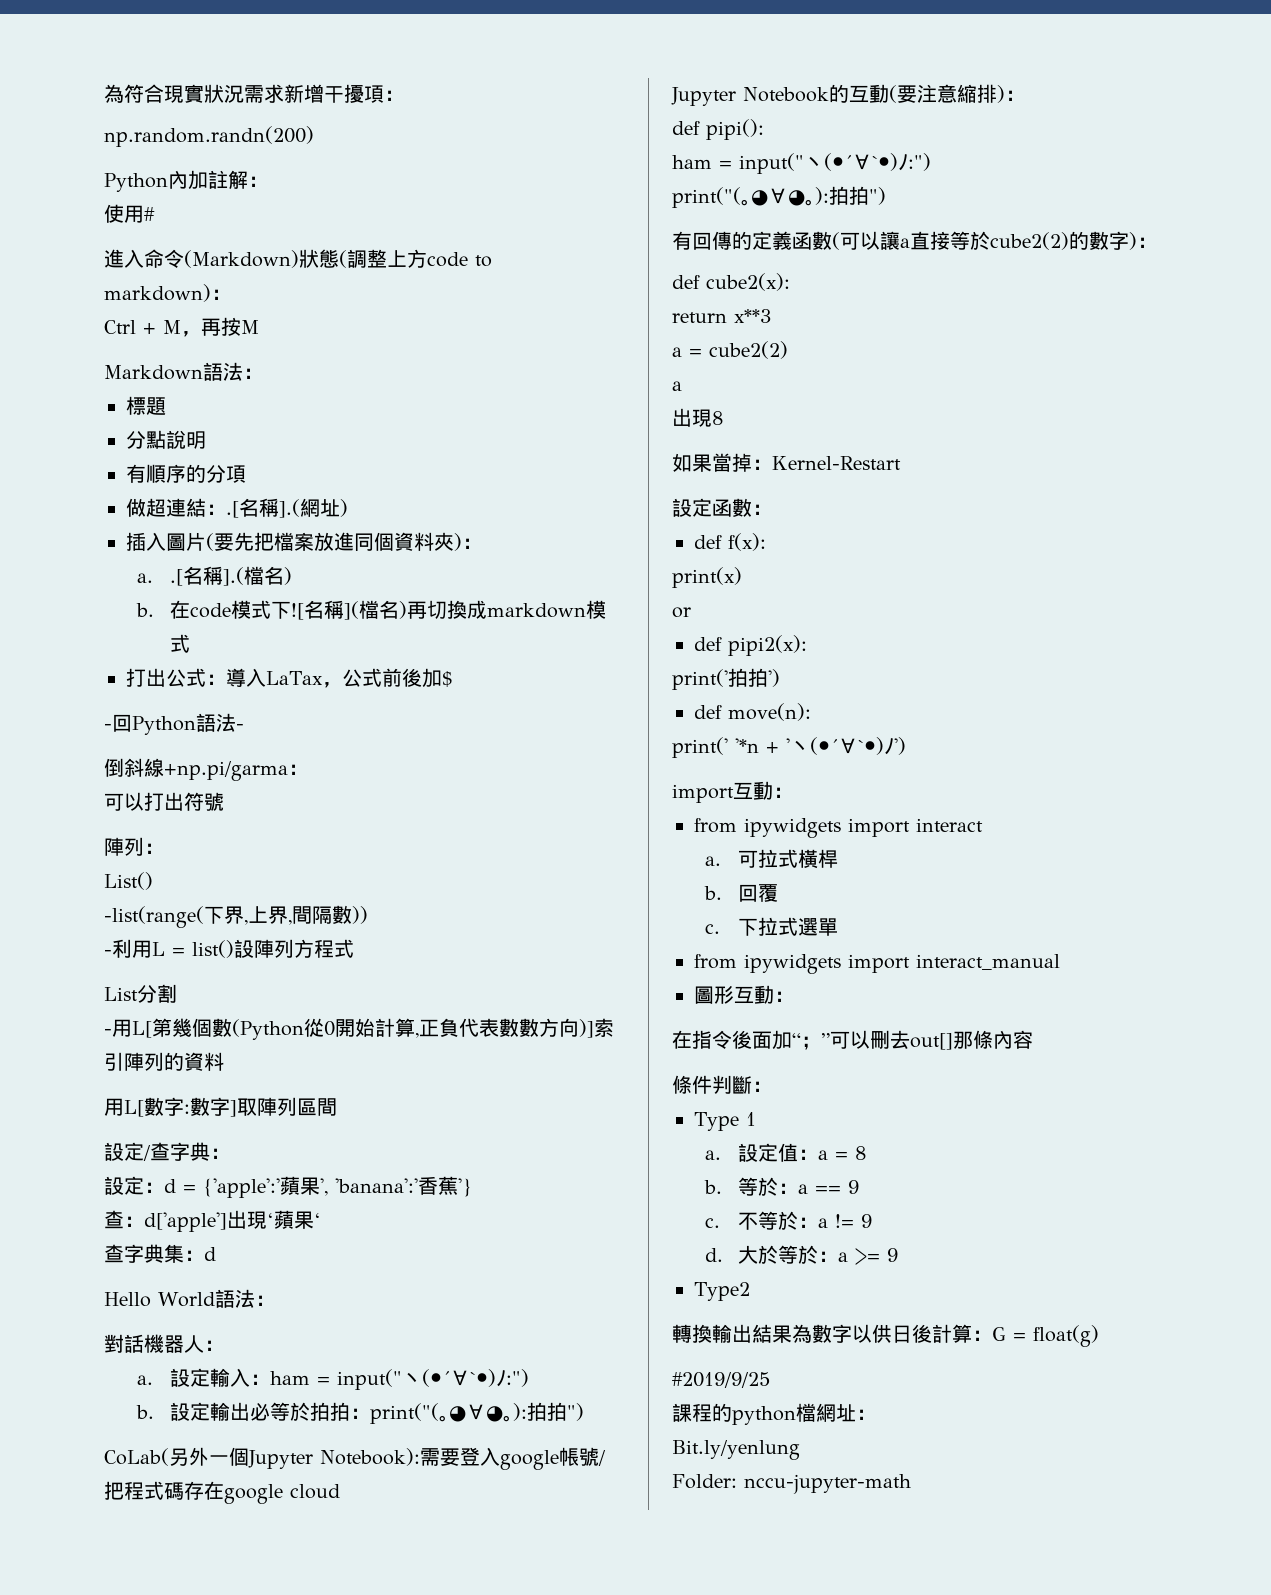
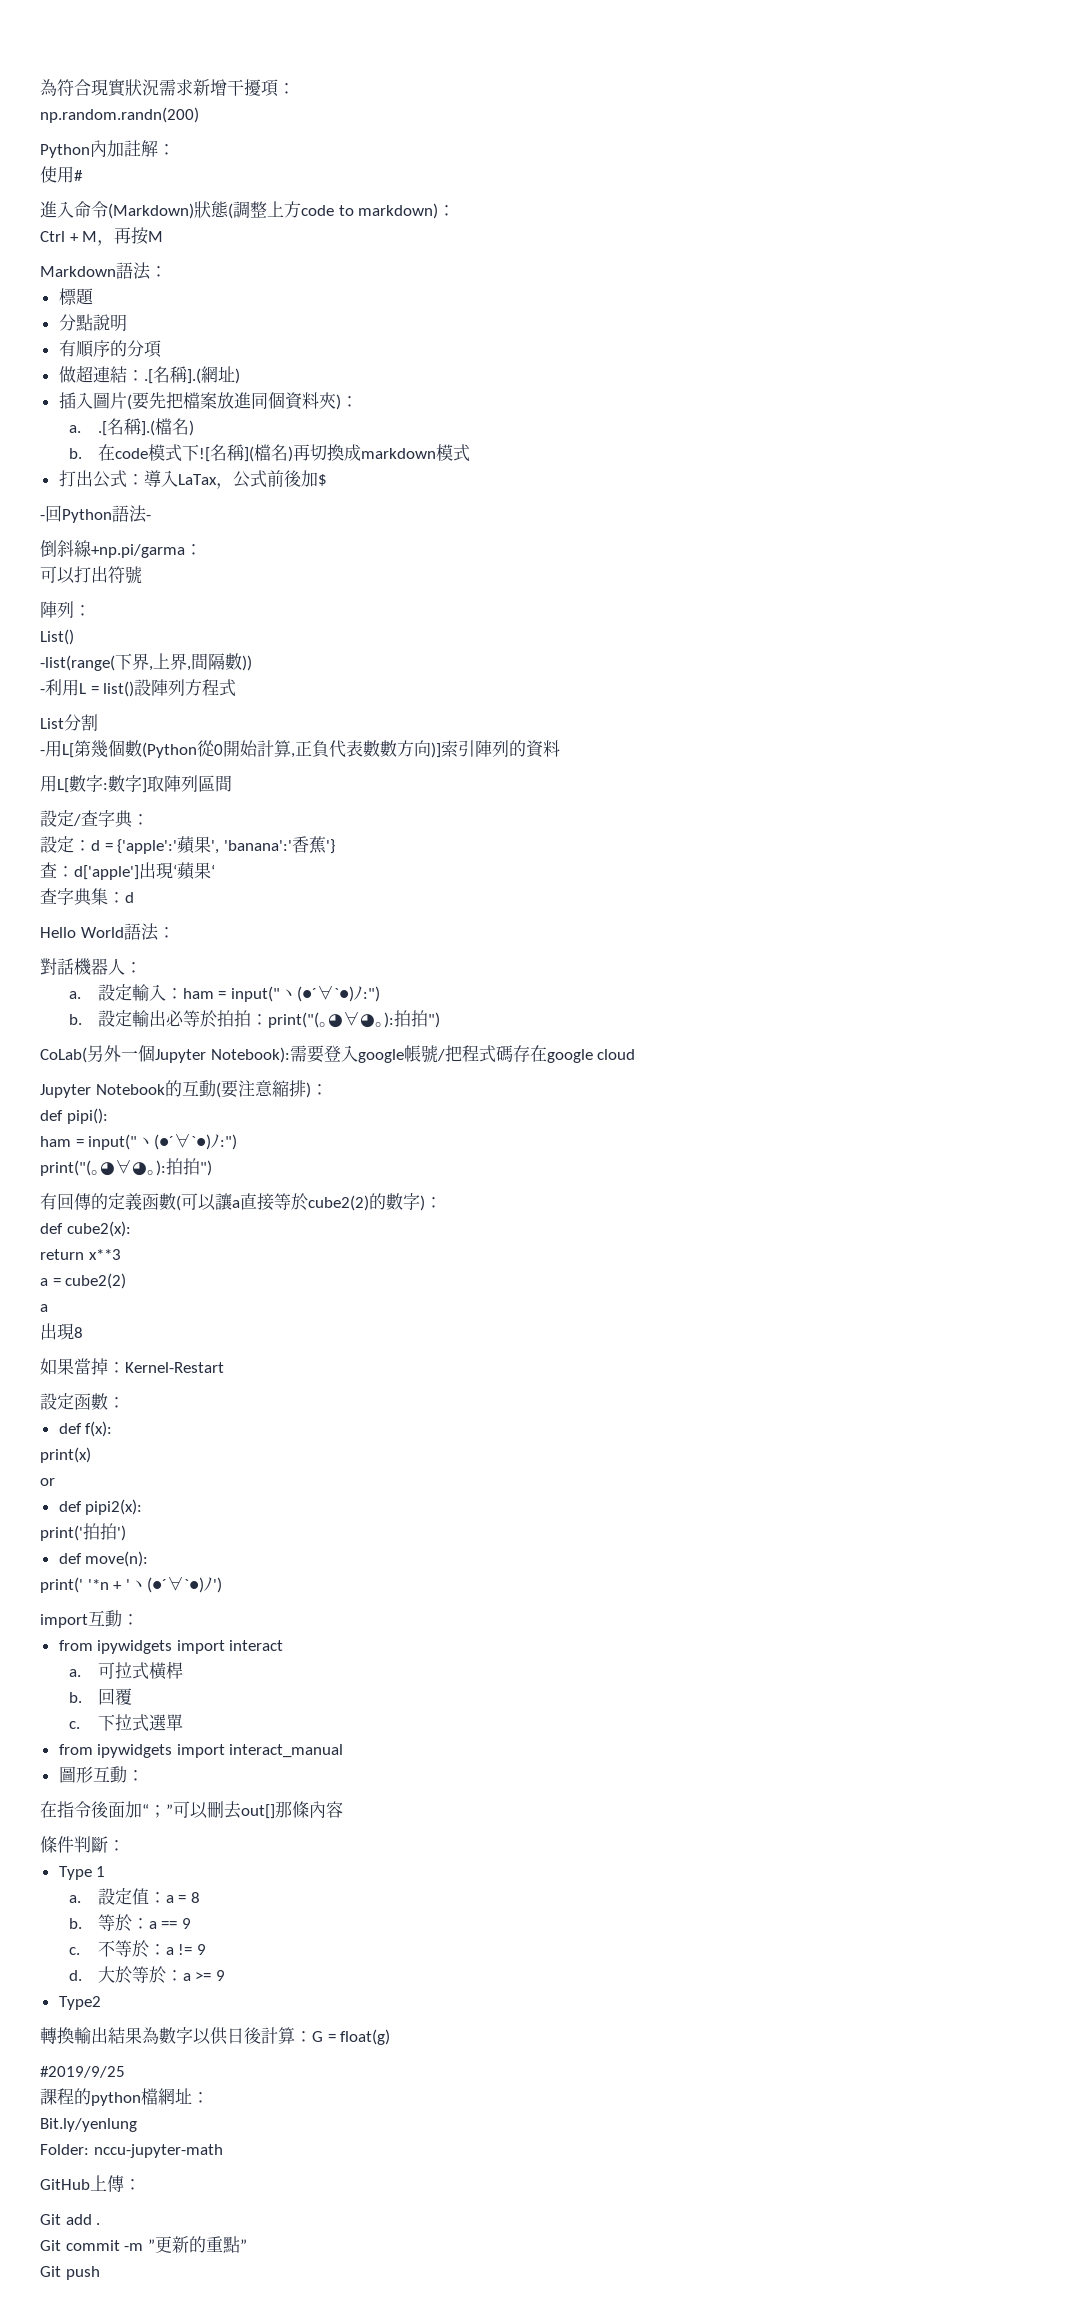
(911, 1484) none -> [40,2175,141,2192] [40,2214,101,2225] [40,2236,247,2253] [40,2266,100,2280] // GitHub上傳： // Git add . // Git commit -m ”更新的重點” // Git push

